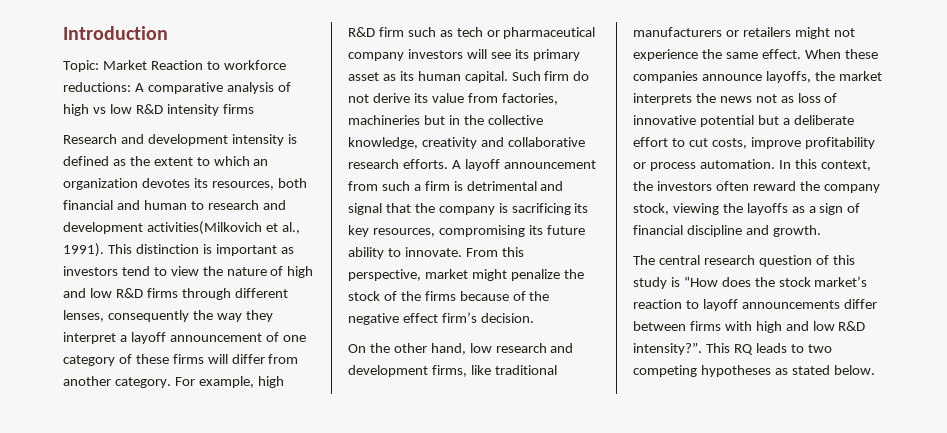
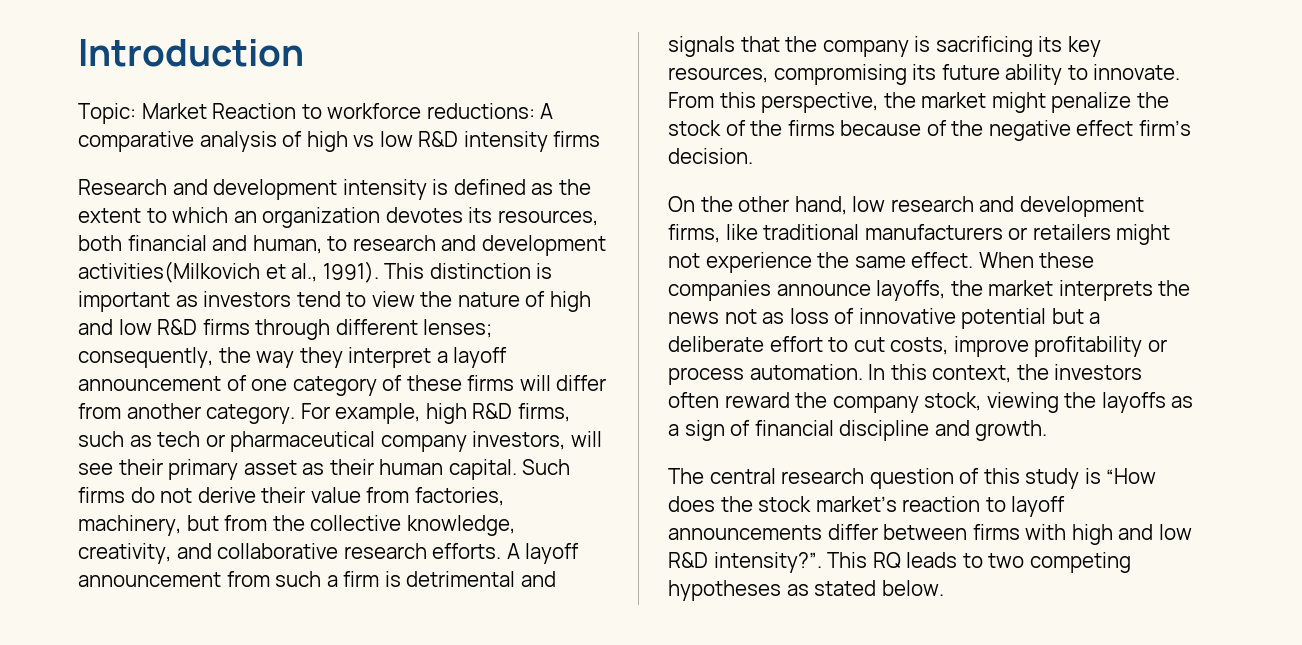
[143,200,187,210] human -> [252,235,322,254] human,
[63,310,189,322] lenses, consequently -> [423,319,493,338] [78,347,213,368] lenses; consequently,
[378,27,404,37] firm -> [517,403,570,422] firms,
[407,49,463,59] investors -> [472,431,566,450] investors,
[514,49,529,59] its -> [118,459,163,475] their
[399,71,414,81] its -> [329,459,374,475] their
[544,71,570,81] firm -> [78,487,125,503] firms
[413,93,428,103] its -> [261,487,306,503] their
[348,115,460,125] machineries but in -> [78,515,268,536] machinery, but from
[421,137,477,149] creativity -> [78,543,171,564] creativity,
[348,203,382,215] signal -> [668,36,735,57] signals
(421, 275) none -> [883,92,916,108] the

